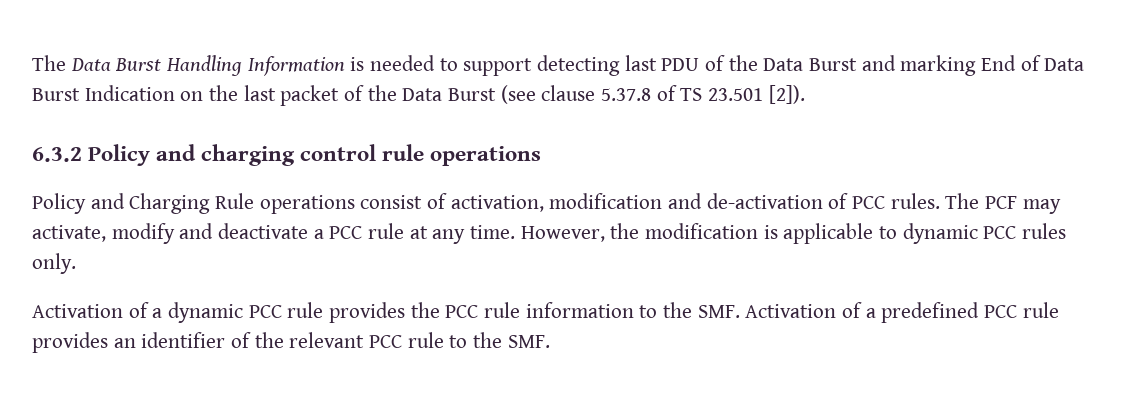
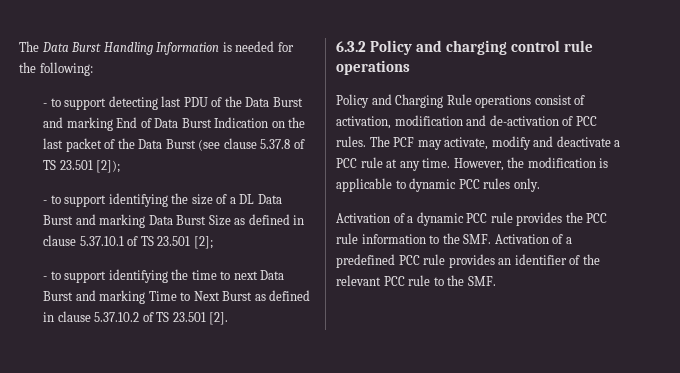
(436, 63) none -> [277,42,294,52] [19,62,93,76] [43,103,48,107] for the following: // -
[768,85,805,104] [2]). -> [96,160,121,173] [43,193,282,207] [43,214,305,228] [43,235,213,249] [43,269,285,283] [43,290,311,304] [43,311,229,325] [2]); // - to support identifying the size of a DL Data Burst and marking Data Burst Size as defined in clause 5.37.10.1 of TS 23.501 [2]; // - to support identifying the time to next Data Burst and marking Time to Next Burst as defined in clause 5.37.10.2 of TS 23.501 [2].

